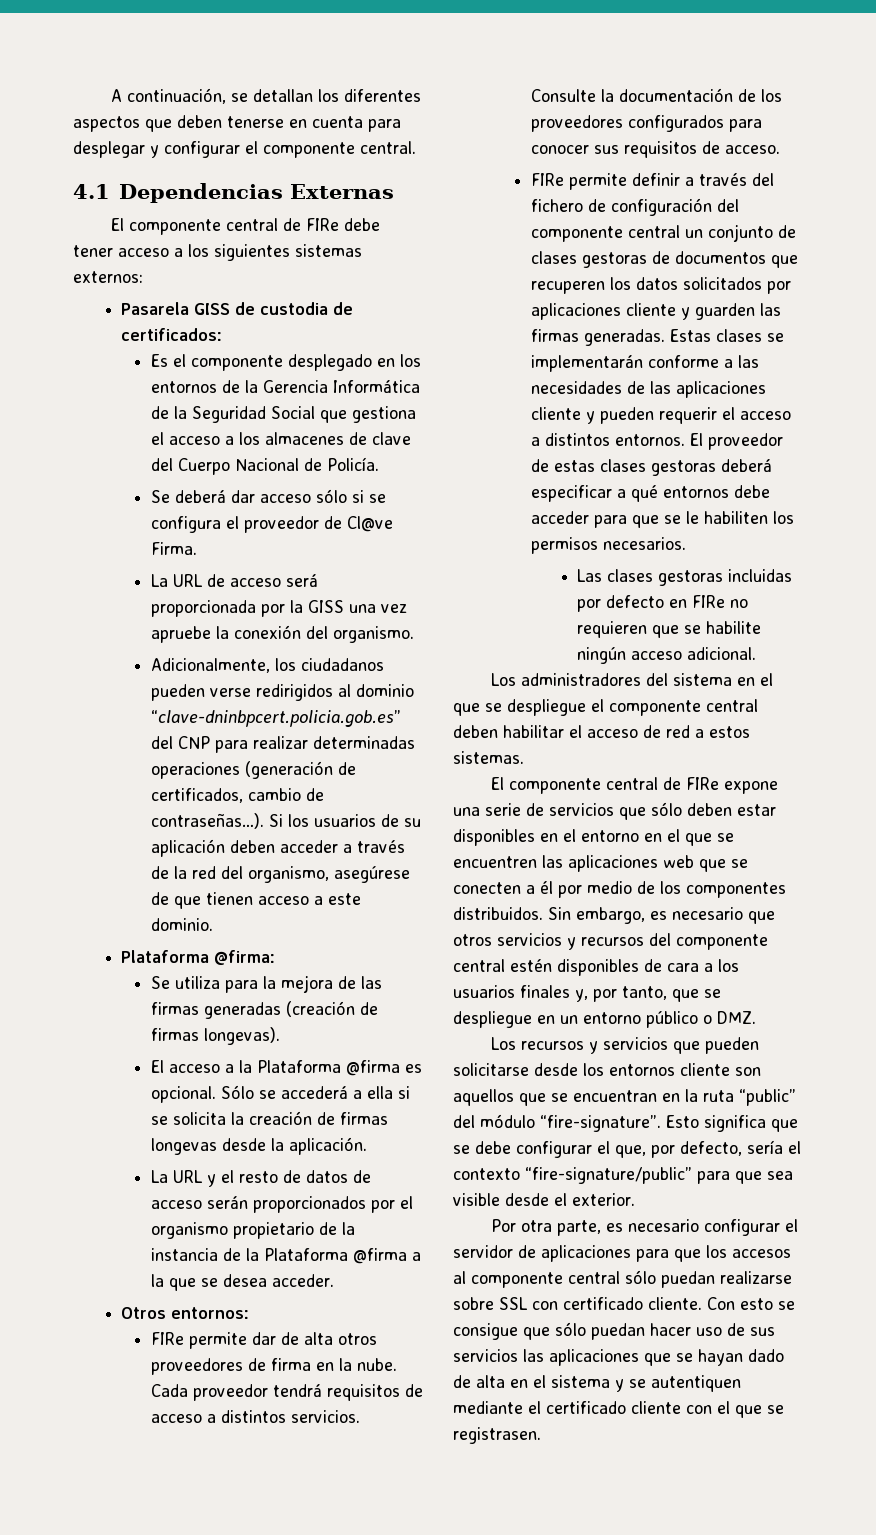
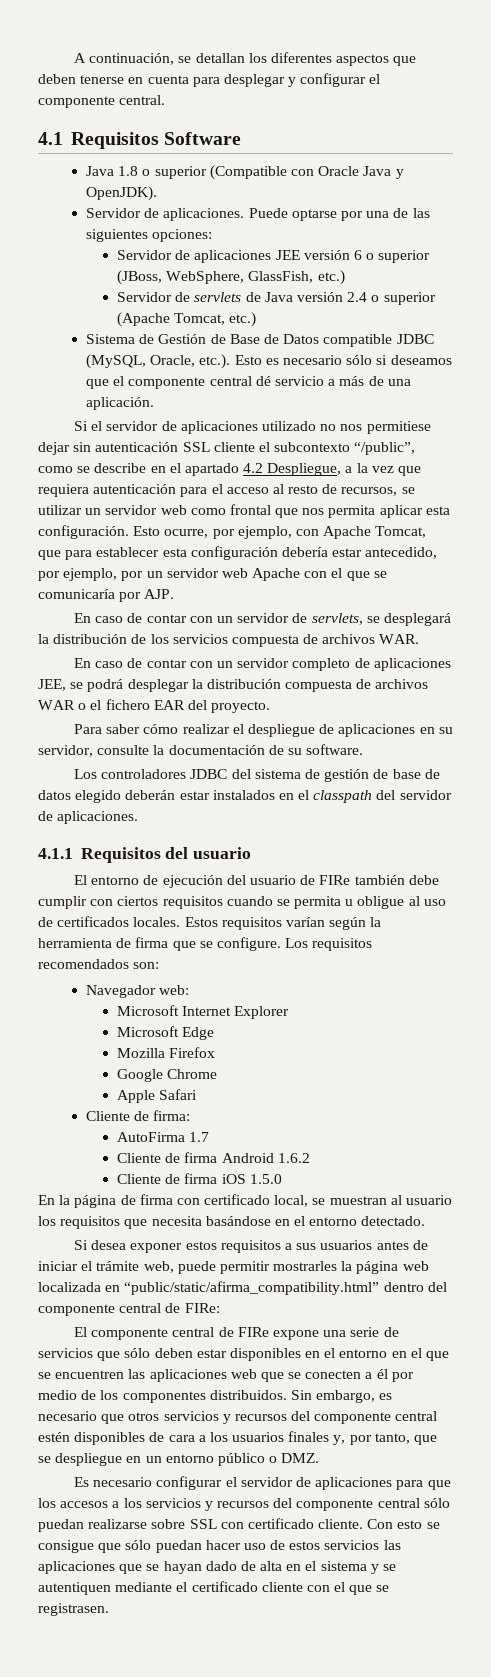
[118,183,394,203] [111,218,381,235] [73,244,362,261] [73,271,143,283] [121,302,354,315] [121,328,223,341] [150,354,421,371] [150,380,420,393] [150,406,416,423] [150,432,411,445] [150,457,379,475] [150,489,386,503] [150,516,393,533] [150,542,197,555] [150,574,318,587] [150,600,407,617] [150,625,414,643] [150,658,384,673] [150,684,414,701] [150,710,401,727] [150,736,415,753] [150,761,356,779] [150,788,324,803] [150,813,421,829] [150,839,405,857] [150,866,410,883] [150,892,361,909] [150,918,213,931] [121,950,276,965] [150,975,382,993] [150,1001,378,1019] [150,1027,280,1045] [150,1060,422,1076] [150,1085,410,1103] [150,1111,388,1125] [150,1137,367,1155] [150,1170,371,1187] [150,1196,413,1213] [150,1222,355,1239] [150,1248,421,1264] [150,1274,334,1291] [121,1307,250,1319] [150,1332,377,1349] [150,1358,397,1375] [150,1384,423,1401] [150,1410,360,1423] [530,88,782,102] [530,115,762,132] [530,141,780,158] [530,173,774,190] [530,198,739,216] [530,224,796,242] [530,251,798,268] [530,277,791,294] [530,303,781,320] [530,329,784,346] [530,355,759,372] [530,381,766,398] [530,407,791,424] [530,433,783,450] [530,459,772,476] [530,485,770,502] [530,511,794,528] [530,537,686,554] [577,569,793,586] [577,595,749,612] [577,621,762,638] [577,647,757,664] [491,673,774,686] [453,699,758,716] [453,725,750,738] [453,751,524,764] Dependencias Externas // El componente central de FIRe debe tener acceso a los siguientes sistemas externos: // Pasarela GISS de custodia de certificados: // Es el componente desplegado en los entornos de la Gerencia Informática de la Seguridad Social que gestiona el acceso a los almacenes de clave del Cuerpo Nacional de Policía. // Se deberá dar acceso sólo si se configura el proveedor de Cl@ve Firma. // La URL de acceso será proporcionada por la GISS una vez apruebe la conexión del organismo. // Adicionalmente, los ciudadanos pueden verse redirigidos al dominio “clave-dninbpcert.policia.gob.es” del CNP para realizar determinadas operaciones (generación de certificados, cambio de contraseñas…). Si los usuarios de su aplicación deben acceder a través de la red del organismo, asegúrese de que tienen acceso a este dominio. // Plataforma @firma: // Se utiliza para la mejora de las firmas generadas (creación de firmas longevas). // El acceso a la Plataforma @firma es opcional. Sólo se accederá a ella si se solicita la creación de firmas longevas desde la aplicación. // La URL y el resto de datos de acceso serán proporcionados por el organismo propietario de la instancia de la Plataforma @firma a la que se desea acceder. // Otros entornos: // FIRe permite dar de alta otros proveedores de firma en la nube. Cada proveedor tendrá requisitos de acceso a distintos servicios. Consulte la documentación de los proveedores configurados para conocer sus requisitos de acceso. // FIRe permite definir a través del fichero de configuración del componente central un conjunto de clases gestoras de documentos que recuperen los datos solicitados por aplicaciones cliente y guarden las firmas generadas. Estas clases se implementarán conforme a las necesidades de las aplicaciones cliente y pueden requerir el acceso a distintos entornos. El proveedor de estas clases gestoras deberá especificar a qué entornos debe acceder para que se le habiliten los permisos necesarios. // Las clases gestoras incluidas por defecto en FIRe no requieren que se habilite ningún acceso adicional. // Los administradores del sistema en el que se despliegue el componente central deben habilitar el acceso de red a estos sistemas. -> [70,132,242,149] [86,165,404,180] [86,186,158,201] [86,208,430,221] [86,229,213,242] [117,250,431,263] [117,270,345,285] [117,292,436,305] [117,312,257,327] [86,334,434,347] [86,354,452,369] [86,376,411,389] [86,397,155,410] [74,421,431,434] [38,442,416,455] [38,463,422,476] [38,484,415,497] [38,504,450,518] [38,525,427,539] [38,546,438,560] [38,568,387,581] [38,589,175,602] [74,613,451,626] [38,634,420,647] [74,658,451,671] [38,679,429,692] [38,699,271,713] [74,724,453,737] [38,744,364,757] [74,769,440,782] [38,790,452,803] [38,811,139,824] [38,847,252,863] [74,875,439,888] [38,896,446,909] [38,916,382,930] [38,937,373,951] [38,959,160,969] [86,985,190,998] [117,1005,290,1019] [117,1026,215,1040] [117,1047,216,1058] [117,1069,218,1082] [117,1089,198,1103] [86,1110,191,1121] [117,1132,210,1142] [117,1152,310,1163] [117,1173,282,1184] [38,1194,453,1208] [38,1216,426,1229] [74,1240,428,1253] [38,1261,429,1274] [38,1281,447,1295] [38,1303,220,1316] Requisitos Software // Java 1.8 o superior (Compatible con Oracle Java y OpenJDK). // Servidor de aplicaciones. Puede optarse por una de las siguientes opciones: // Servidor de aplicaciones JEE versión 6 o superior (JBoss, WebSphere, GlassFish, etc.) // Servidor de servlets de Java versión 2.4 o superior (Apache Tomcat, etc.) // Sistema de Gestión de Base de Datos compatible JDBC (MySQL, Oracle, etc.). Esto es necesario sólo si deseamos que el componente central dé servicio a más de una aplicación. // Si el servidor de aplicaciones utilizado no nos permitiese dejar sin autenticación SSL cliente el subcontexto “/public”, como se describe en el apartado 4.2 Despliegue, a la vez que requiera autenticación para el acceso al resto de recursos, se utilizar un servidor web como frontal que nos permita aplicar esta configuración. Esto ocurre, por ejemplo, con Apache Tomcat, que para establecer esta configuración debería estar antecedido, por ejemplo, por un servidor web Apache con el que se comunicaría por AJP. // En caso de contar con un servidor de servlets, se desplegará la distribución de los servicios compuesta de archivos WAR. // En caso de contar con un servidor completo de aplicaciones JEE, se podrá desplegar la distribución compuesta de archivos WAR o el fichero EAR del proyecto. // Para saber cómo realizar el despliegue de aplicaciones en su servidor, consulte la documentación de su software. // Los controladores JDBC del sistema de gestión de base de datos elegido deberán estar instalados en el classpath del servidor de aplicaciones. // 4.1.1 Requisitos del usuario // El entorno de ejecución del usuario de FIRe también debe cumplir con ciertos requisitos cuando se permita u obligue al uso de certificados locales. Estos requisitos varían según la herramienta de firma que se configure. Los requisitos recomendados son: // Navegador web: // Microsoft Internet Explorer // Microsoft Edge // Mozilla Firefox // Google Chrome // Apple Safari // Cliente de firma: // AutoFirma 1.7 // Cliente de firma Android 1.6.2 // Cliente de firma iOS 1.5.0 // En la página de firma con certificado local, se muestran al usuario los requisitos que necesita basándose en el entorno detectado. // Si desea exponer estos requisitos a sus usuarios antes de iniciar el trámite web, puede permitir mostrarles la página web localizada en “public/static/afirma_compatibility.html” dentro del componente central de FIRe:
[491,1037,760,1054] [453,1063,761,1076] [453,1089,796,1106] [453,1114,798,1132] [453,1140,801,1158] [453,1167,793,1184] [453,1193,635,1206] [491,1219,624,1236] Los recursos y servicios que pueden solicitarse desde los entornos cliente son aquellos que se encuentran en la ruta “public” del módulo “fire-signature”. Esto significa que se debe configurar el que, por defecto, sería el contexto “fire-signature/public” para que sea visible desde el exterior. // Por otra parte, es -> [74,1477,90,1487] Es
[453,1271,466,1284] al -> [112,1498,293,1511] a los servicios y recursos del
[750,1327,775,1336] sus -> [289,1541,321,1550] estos

